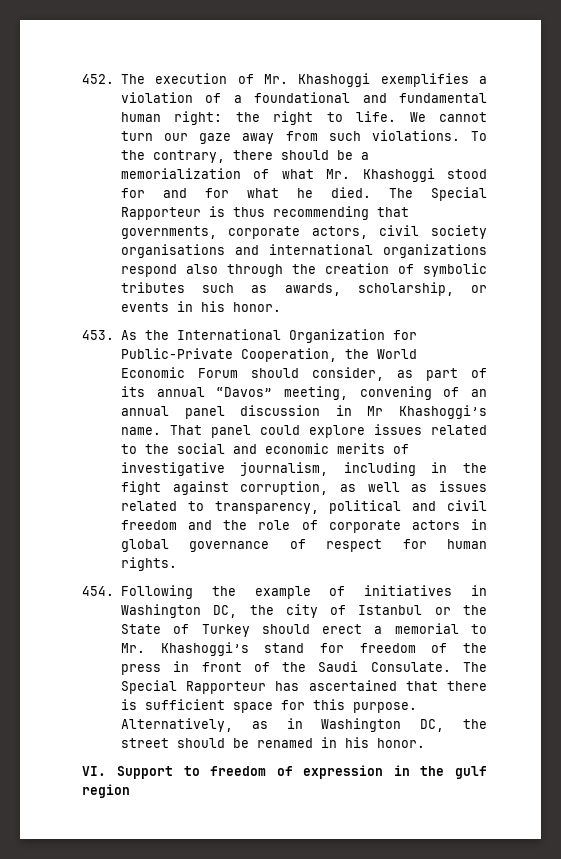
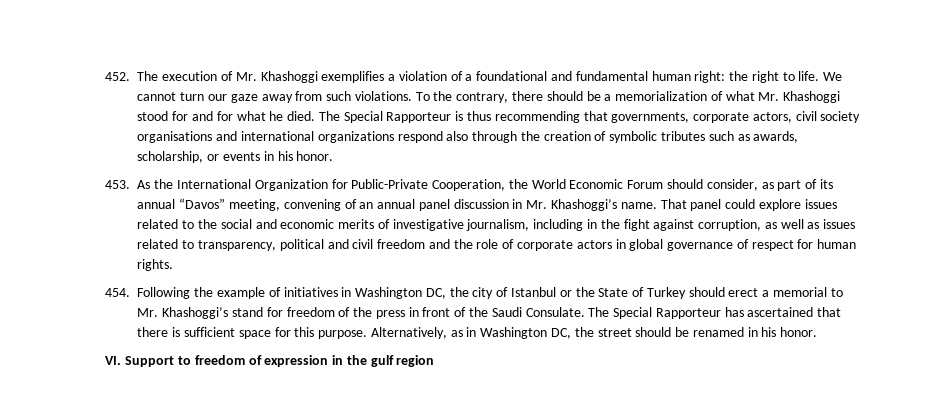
[367,406,384,416] Mr -> [526,200,548,209] Mr.

